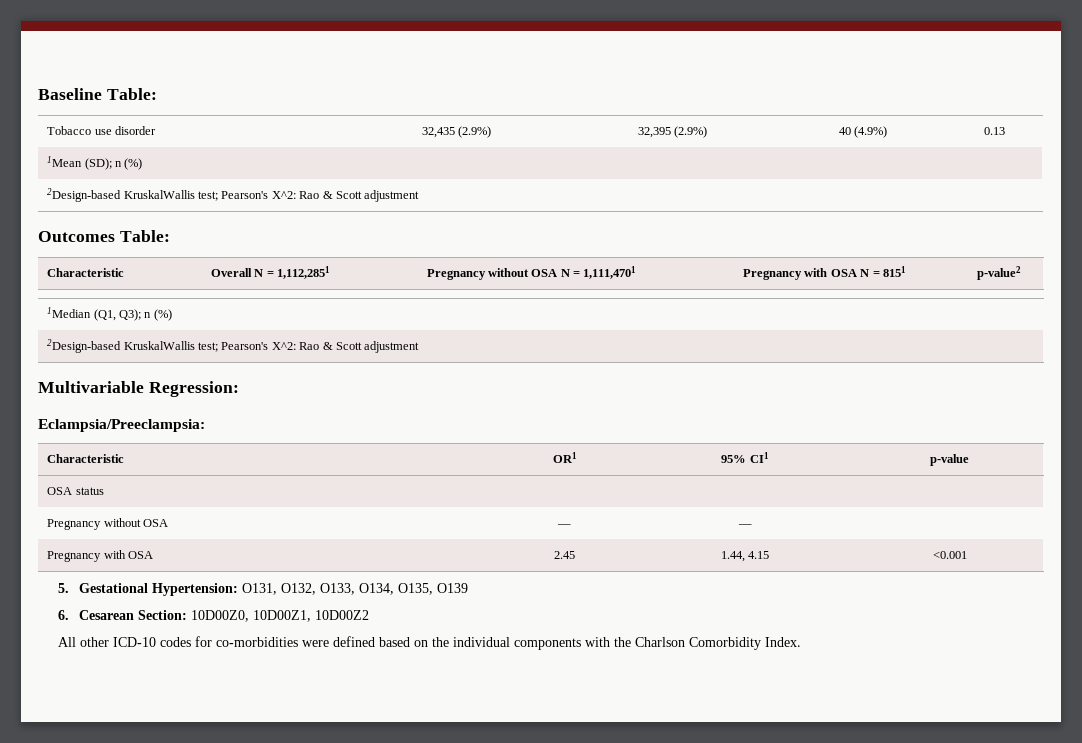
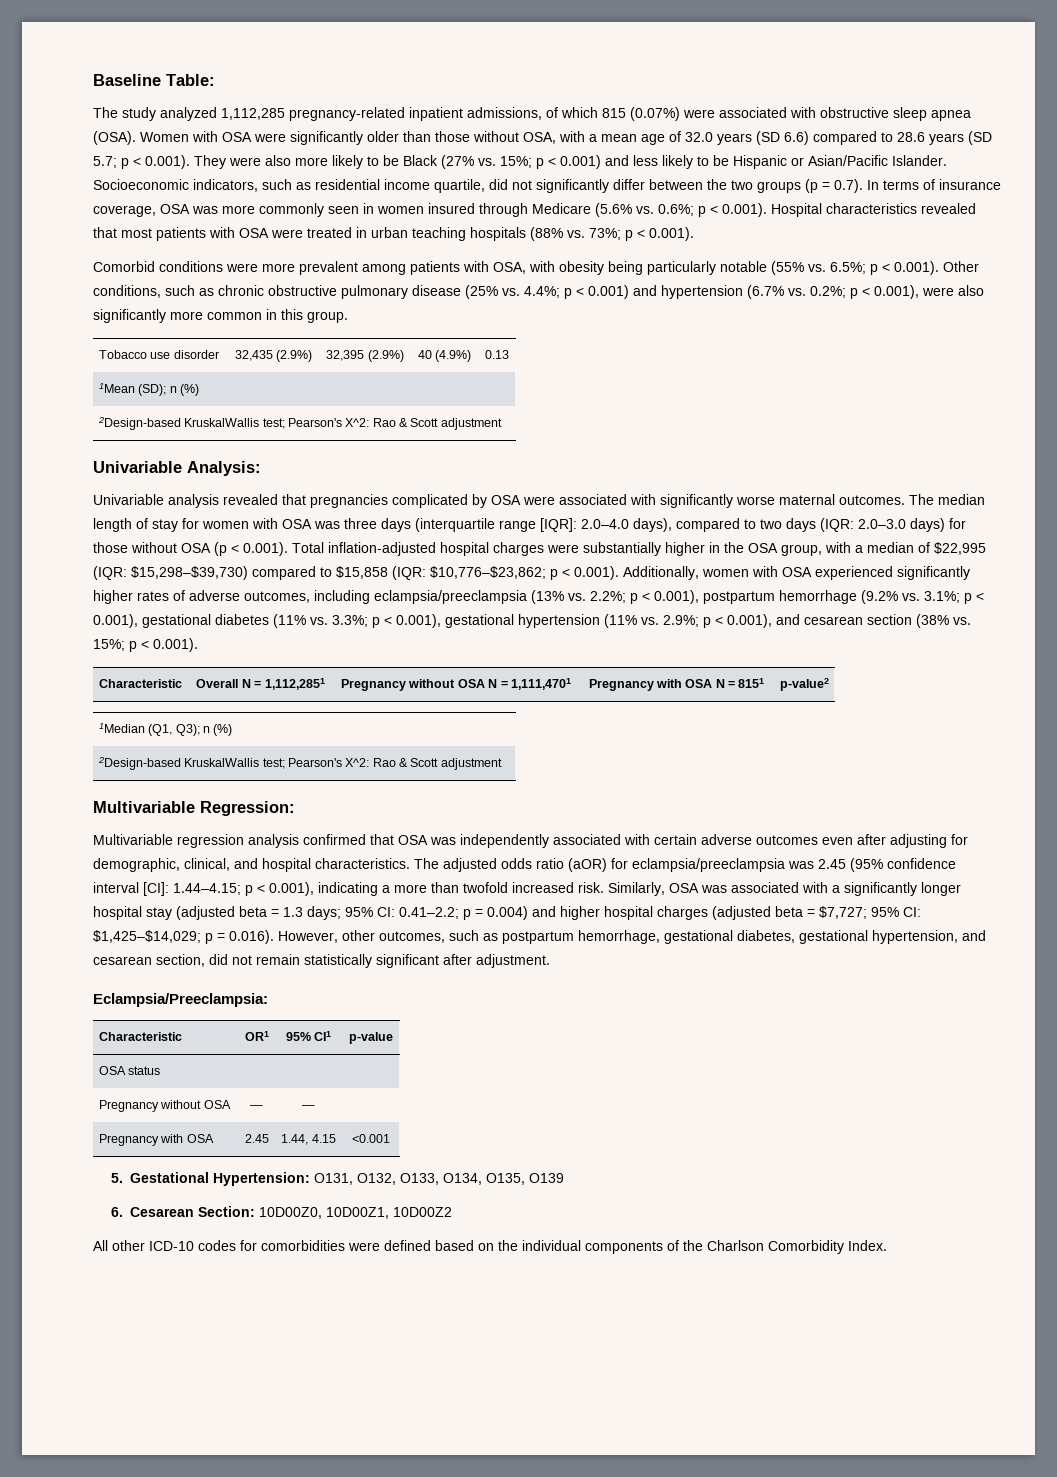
(157, 94) none -> [93,107,971,121] [93,131,992,145] [93,155,947,169] [93,179,1001,193] [93,203,976,217] [93,227,694,241] [93,261,979,275] [93,285,984,299] [93,309,348,323] // The study analyzed 1,112,285 pregnancy-related inpatient admissions, of which 815 (0.07%) were associated with obstructive sleep apnea (OSA). Women with OSA were significantly older than those without OSA, with a mean age of 32.0 years (SD 6.6) compared to 28.6 years (SD 5.7; p < 0.001). They were also more likely to be Black (27% vs. 15%; p < 0.001) and less likely to be Hispanic or Asian/Pacific Islander. Socioeconomic indicators, such as residential income quartile, did not significantly differ between the two groups (p = 0.7). In terms of insurance coverage, OSA was more commonly seen in women insured through Medicare (5.6% vs. 0.6%; p < 0.001). Hospital characteristics revealed that most patients with OSA were treated in urban teaching hospitals (88% vs. 73%; p < 0.001). // Comorbid conditions were more prevalent among patients with OSA, with obesity being particularly notable (55% vs. 6.5%; p < 0.001). Other conditions, such as chronic obstructive pulmonary disease (25% vs. 4.4%; p < 0.001) and hypertension (6.7% vs. 0.2%; p < 0.001), were also significantly more common in this group.
[38,230,170,242] Outcomes Table: -> [93,461,261,476] [93,494,985,508] [93,518,966,532] [93,542,986,556] [93,566,970,580] [93,590,984,604] [93,614,971,628] [93,638,198,652] Univariable Analysis: // Univariable analysis revealed that pregnancies complicated by OSA were associated with significantly worse maternal outcomes. The median length of stay for women with OSA was three days (interquartile range [IQR]: 2.0–4.0 days), compared to two days (IQR: 2.0–3.0 days) for those without OSA (p < 0.001). Total inflation-adjusted hospital charges were substantially higher in the OSA group, with a median of $22,995 (IQR: $15,298–$39,730) compared to $15,858 (IQR: $10,776–$23,862; p < 0.001). Additionally, women with OSA experienced significantly higher rates of adverse outcomes, including eclampsia/preeclampsia (13% vs. 2.2%; p < 0.001), postpartum hemorrhage (9.2% vs. 3.1%; p < 0.001), gestational diabetes (11% vs. 3.3%; p < 0.001), gestational hypertension (11% vs. 2.9%; p < 0.001), and cesarean section (38% vs. 15%; p < 0.001).
(239, 389) none -> [93,834,968,848] [93,858,956,872] [93,882,961,896] [93,906,921,920] [93,930,986,944] [93,954,550,968] // Multivariable regression analysis confirmed that OSA was independently associated with certain adverse outcomes even after adjusting for demographic, clinical, and hospital characteristics. The adjusted odds ratio (aOR) for eclampsia/preeclampsia was 2.45 (95% confidence interval [CI]: 1.44–4.15; p < 0.001), indicating a more than twofold increased risk. Similarly, OSA was associated with a significantly longer hospital stay (adjusted beta = 1.3 days; 95% CI: 0.41–2.2; p = 0.004) and higher hospital charges (adjusted beta = $7,727; 95% CI: $1,425–$14,029; p = 0.016). However, other outcomes, such as postpartum hemorrhage, gestational diabetes, gestational hypertension, and cesarean section, did not remain statistically significant after adjustment.
[215,637,298,647] co-morbidities -> [261,1240,345,1251] comorbidities
[584,637,610,647] with -> [667,1240,679,1251] of

